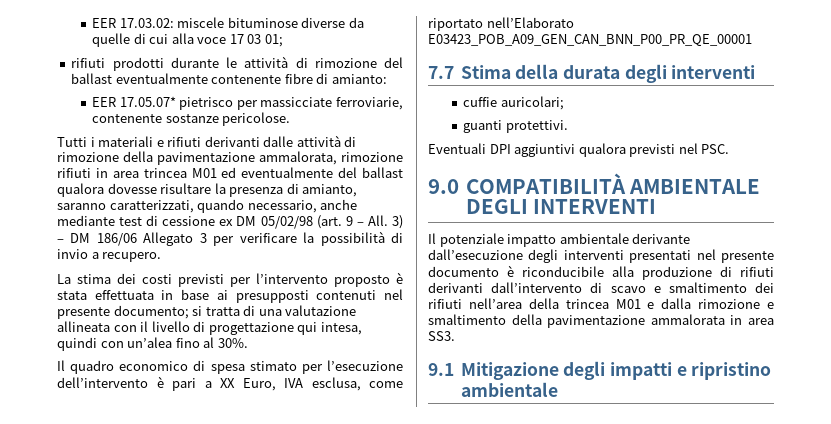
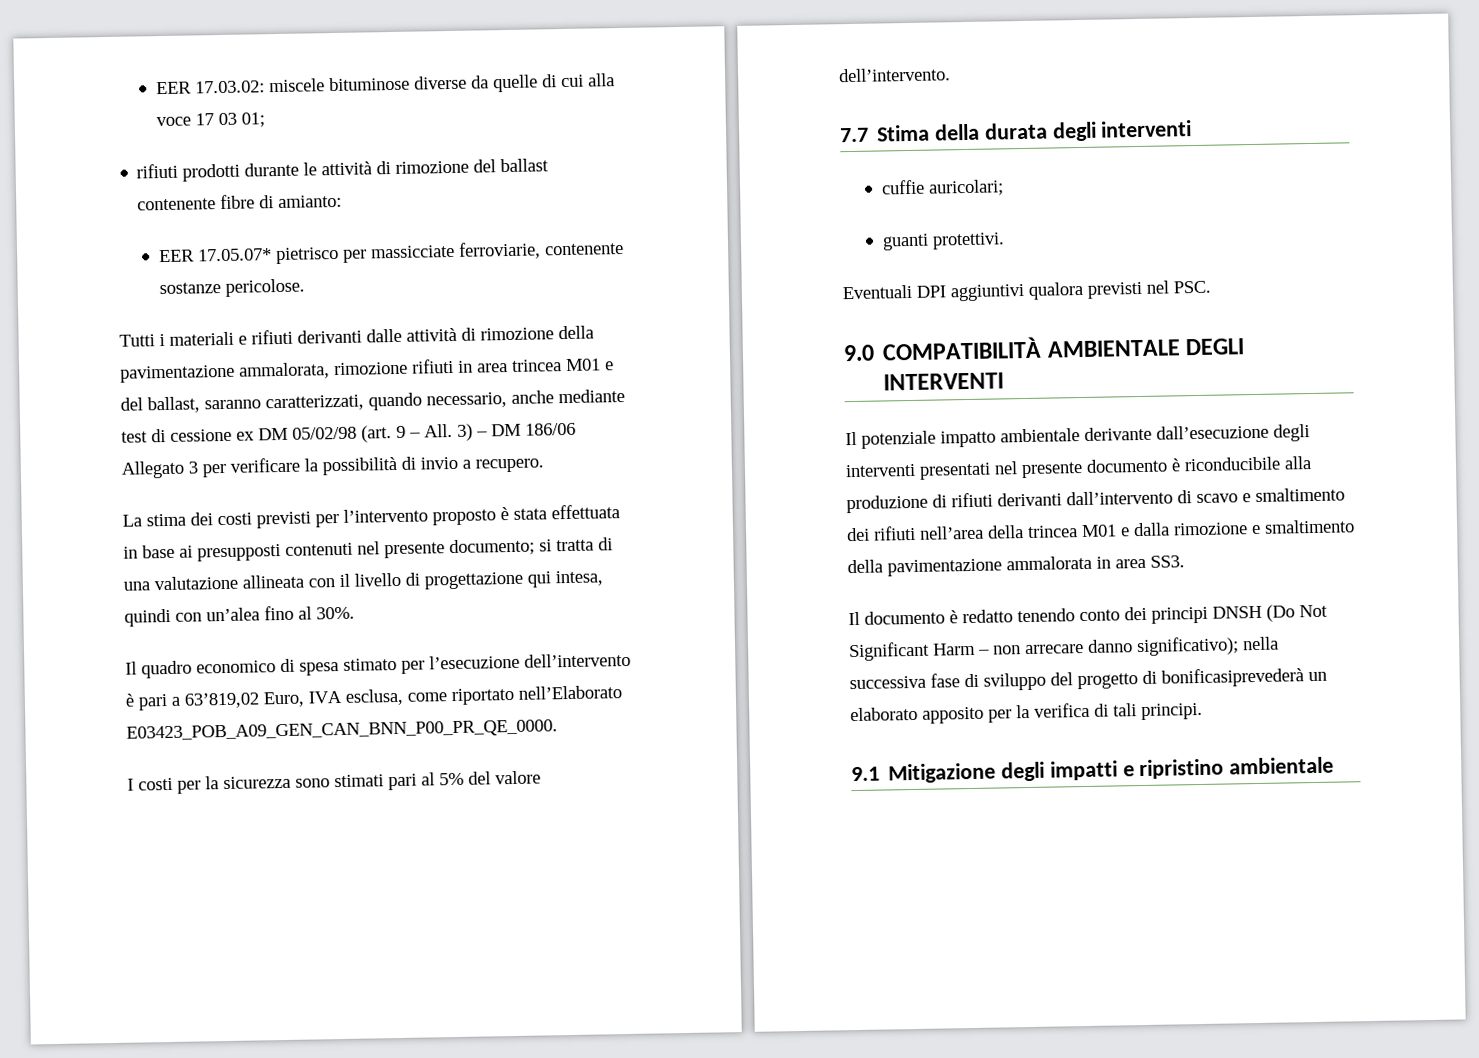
[115,73,208,84] eventualmente -> (550, 165) none
[221,167,403,178] [57,183,358,197] ed eventualmente del ballast qualora dovesse risultare la presenza di amianto, -> [605,361,614,371] [120,396,200,414] e del ballast,
[220,378,235,388] XX -> [184,692,260,709] 63’819,02
[428,34,752,47] E03423_POB_A09_GEN_CAN_BNN_P00_PR_QE_00001 -> [126,719,558,742] [127,770,541,794] [838,67,951,83] E03423_POB_A09_GEN_CAN_BNN_P00_PR_QE_0000. // I costi per la sicurezza sono stimati pari al 5% del valore dell’intervento.
(455, 336) none -> [848,604,1328,626] [849,636,1279,662] [849,667,1327,691] [850,702,1203,724] // Il documento è redatto tenendo conto dei principi DNSH (Do Not Significant Harm – non arrecare danno significativo); nella successiva fase di sviluppo del progetto di bonificasiprevederà un elaborato apposito per la verifica di tali principi.

